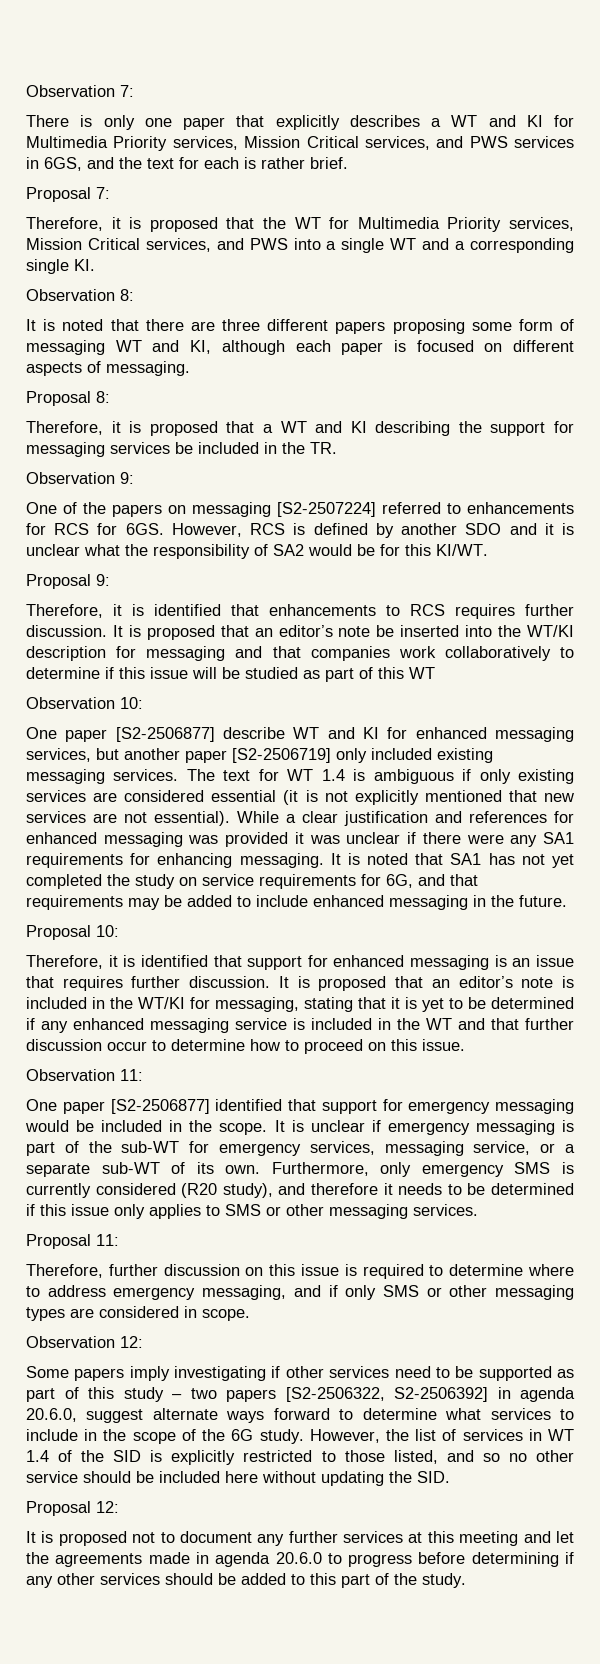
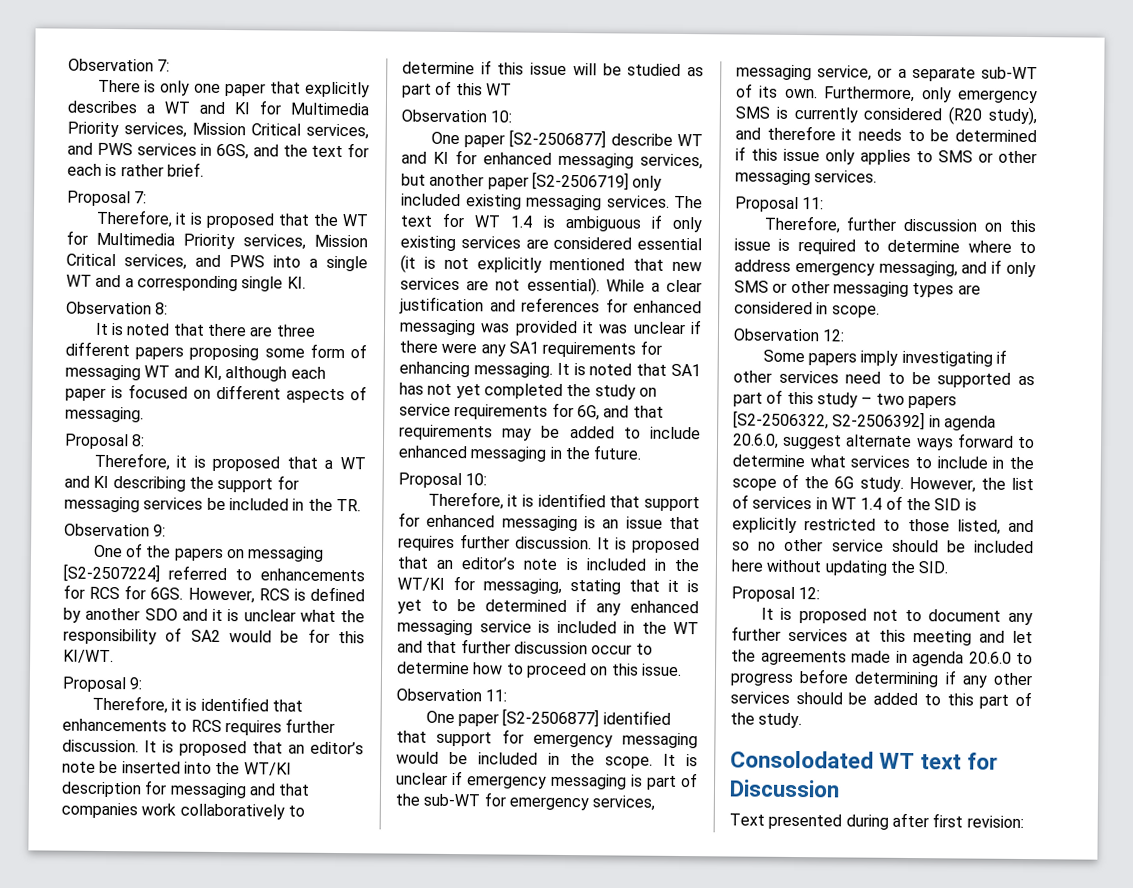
(466, 1580) none -> [730,750,999,770] [729,779,840,798] [729,812,1024,830] // Consolodated WT text for Discussion // Text presented during after first revision:

